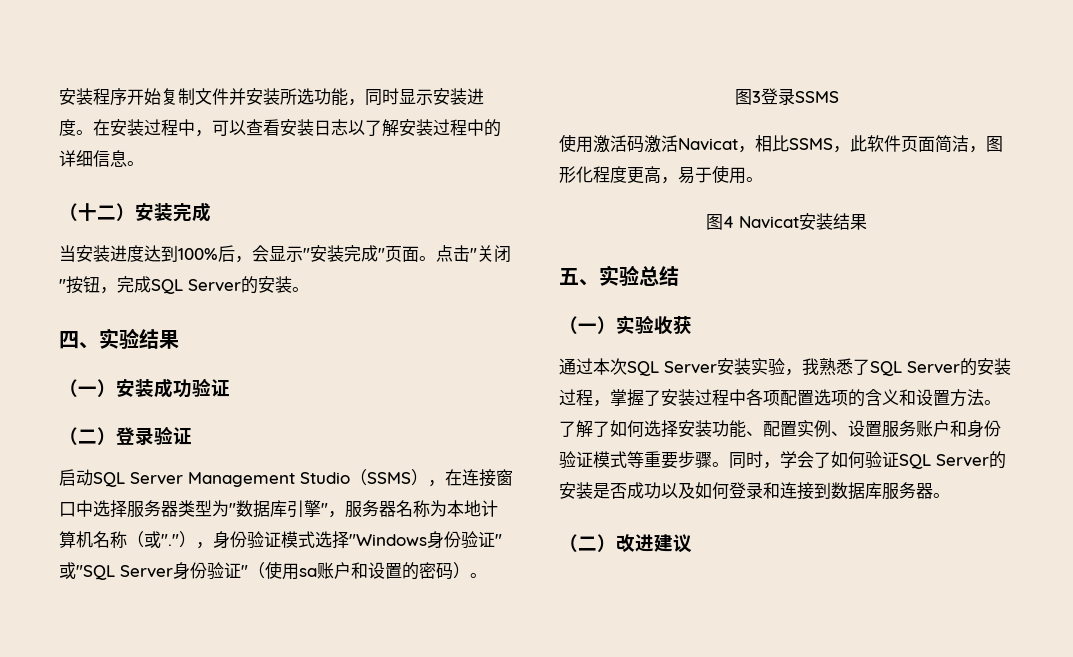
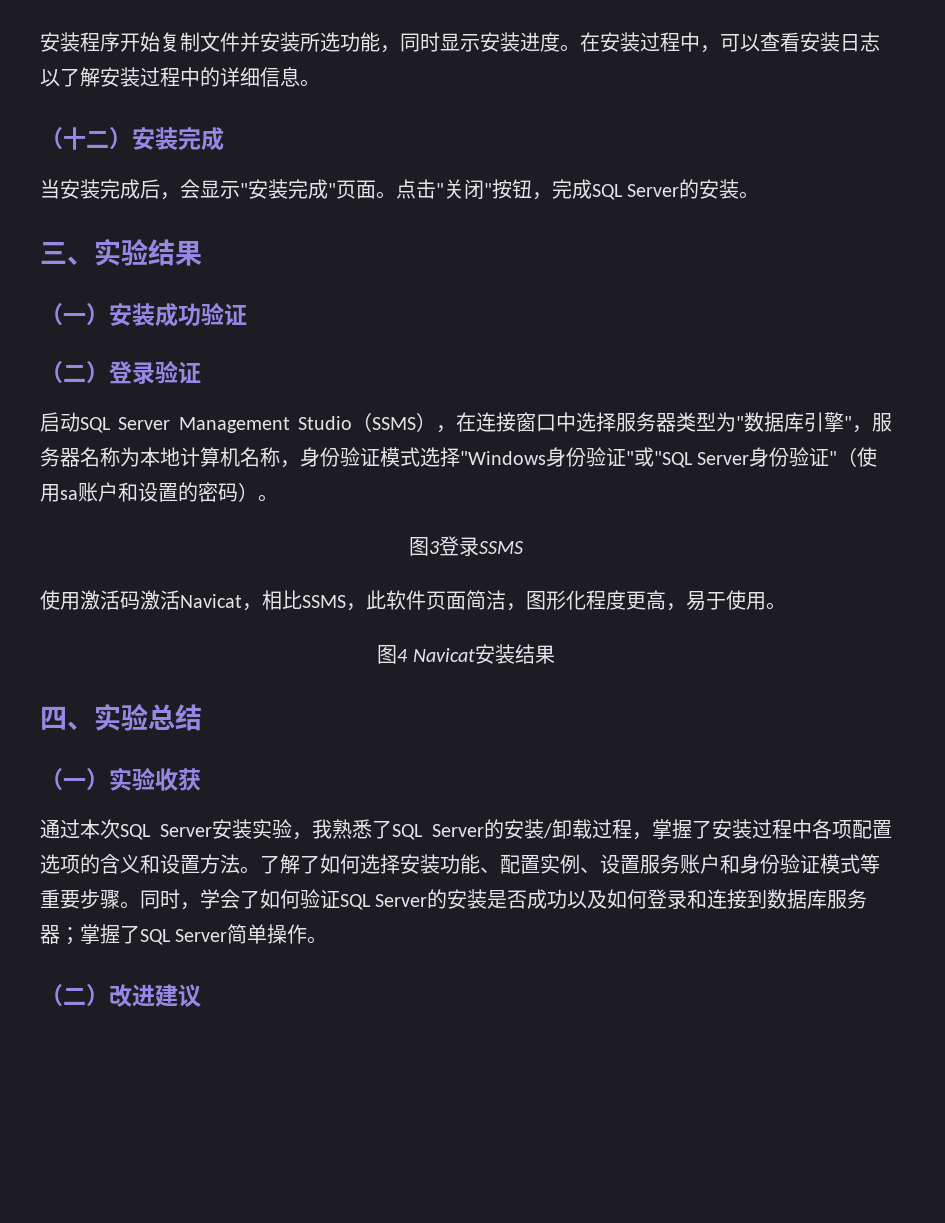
[110,245,218,262] 进度达到100% -> [100,179,140,199] 完成
[59,331,79,349] 四 -> [40,242,67,264] 三
[127,531,196,548] （或"."） -> (280, 457) none
[559,268,579,285] 五 -> [40,706,67,730] 四
(1011, 366) none -> [543,819,592,839] /卸载
(933, 491) none -> [60,924,308,945] ；掌握了SQL Server简单操作

